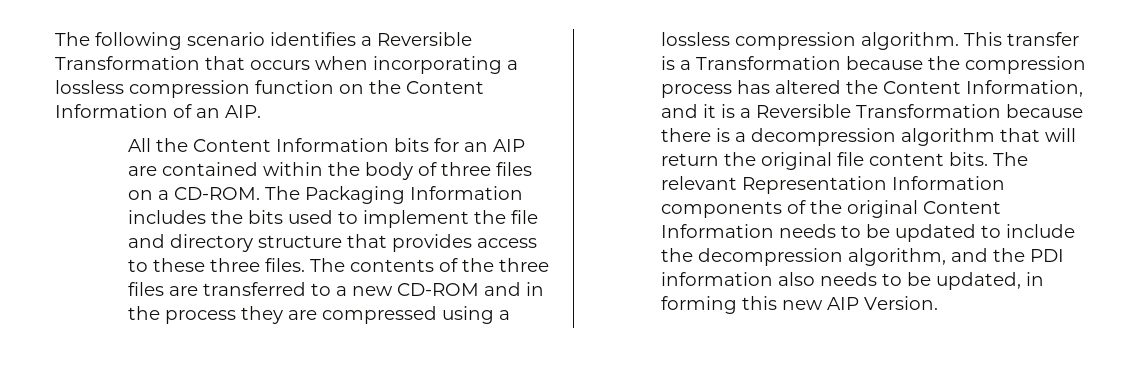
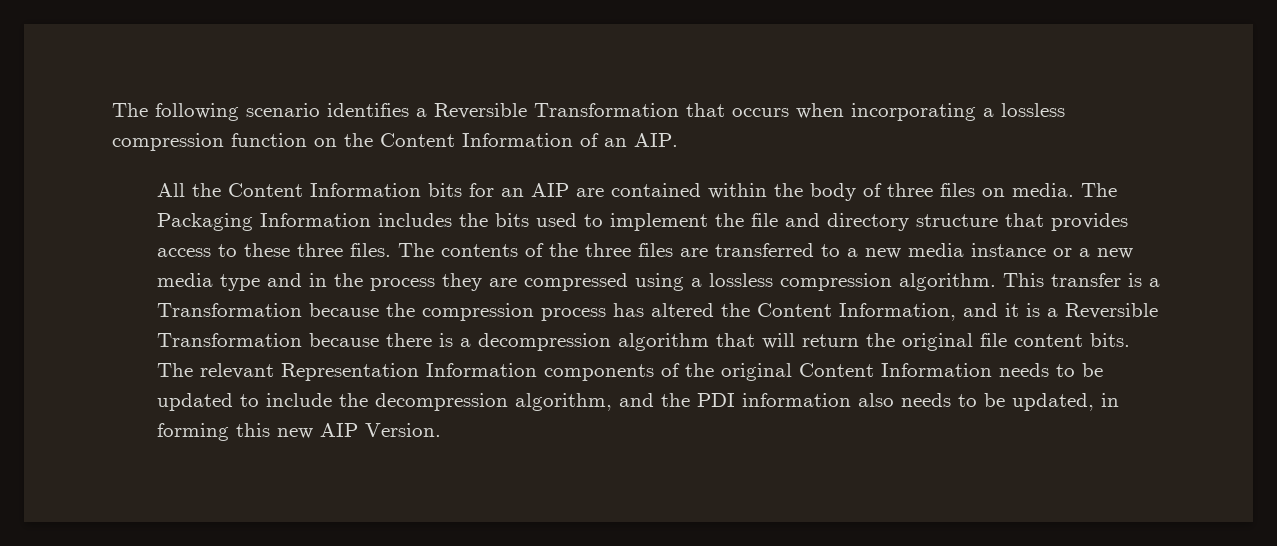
[158,187,261,200] a CD-ROM. -> [1012,183,1075,197] media.
[397,283,480,296] CD-ROM -> [908,243,1134,259] [157,273,261,291] media instance or a new media type

